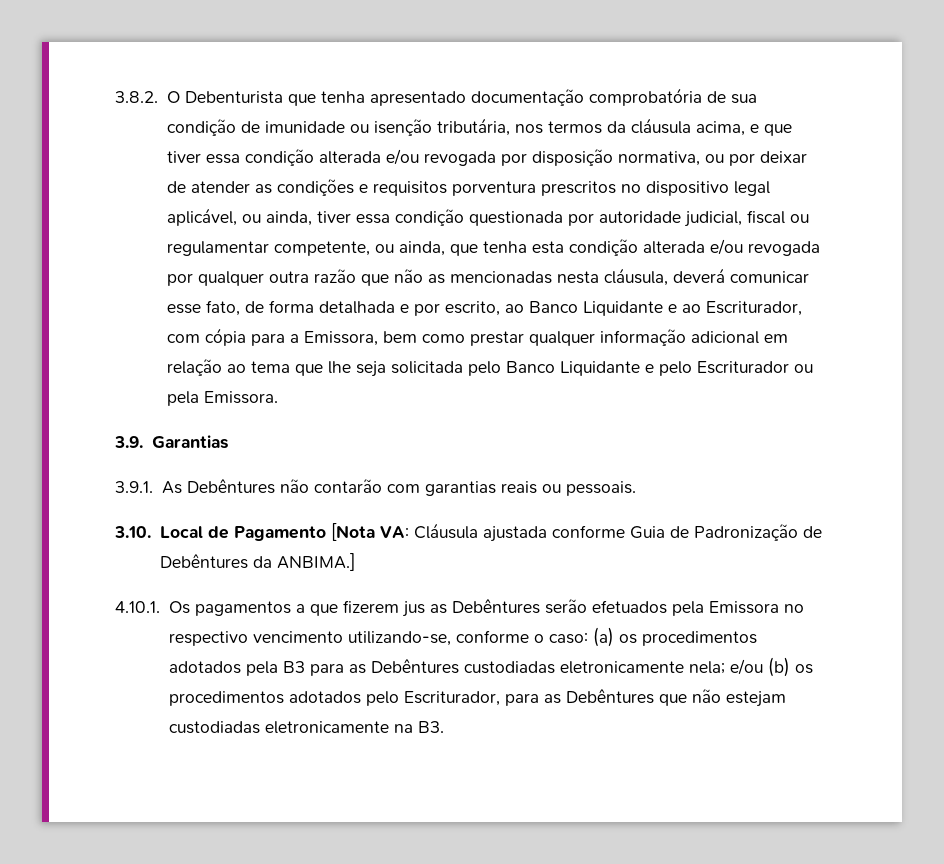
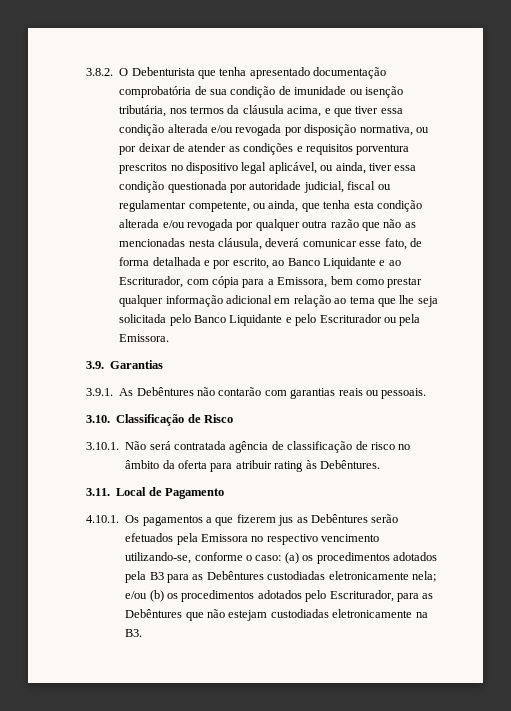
[159,523,822,542] [159,553,355,571] Local de Pagamento [Nota VA: Cláusula ajustada conforme Guia de Padronização de Debêntures da ANBIMA.] -> [116,414,233,426] [86,441,411,453] [125,460,380,472] [86,487,224,499] Classificação de Risco // 3.10.1. Não será contratada agência de classificação de risco no âmbito da oferta para atribuir rating às Debêntures. // 3.11. Local de Pagamento

